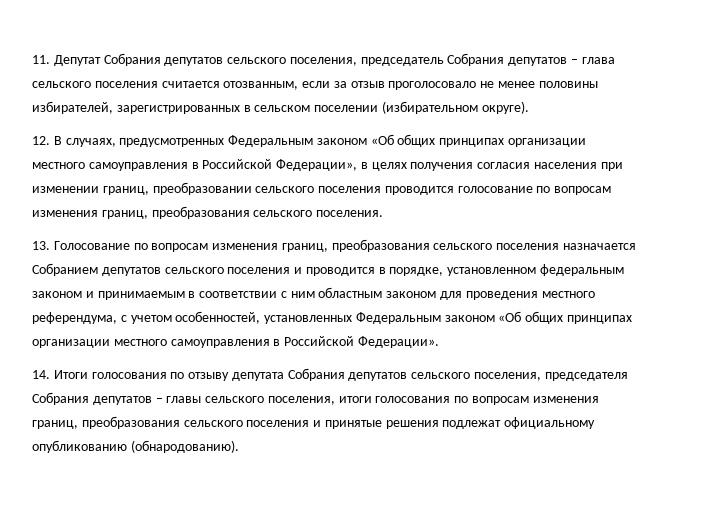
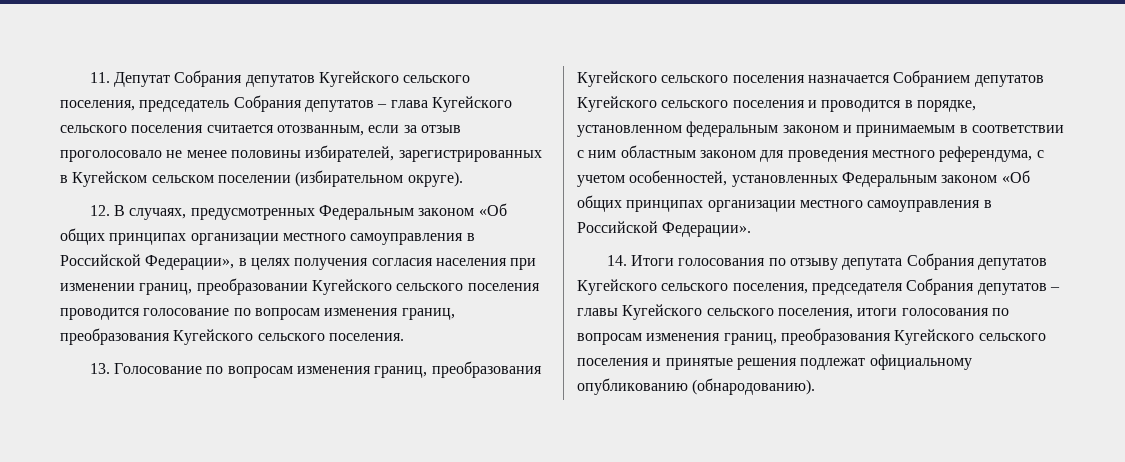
(224, 61) none -> [318,71,399,87] Кугейского
(615, 60) none -> [431,96,512,112] Кугейского
(251, 108) none -> [72,171,148,187] Кугейском
(252, 188) none -> [311,279,392,295] Кугейского
(250, 212) none -> [173,329,254,345] Кугейского
(430, 245) none -> [577,71,657,87] Кугейского
(161, 271) none -> [577,96,657,112] Кугейского
(408, 376) none -> [577,279,657,295] Кугейского
(202, 399) none -> [622,304,703,320] Кугейского
(180, 422) none -> [894,329,975,345] Кугейского

